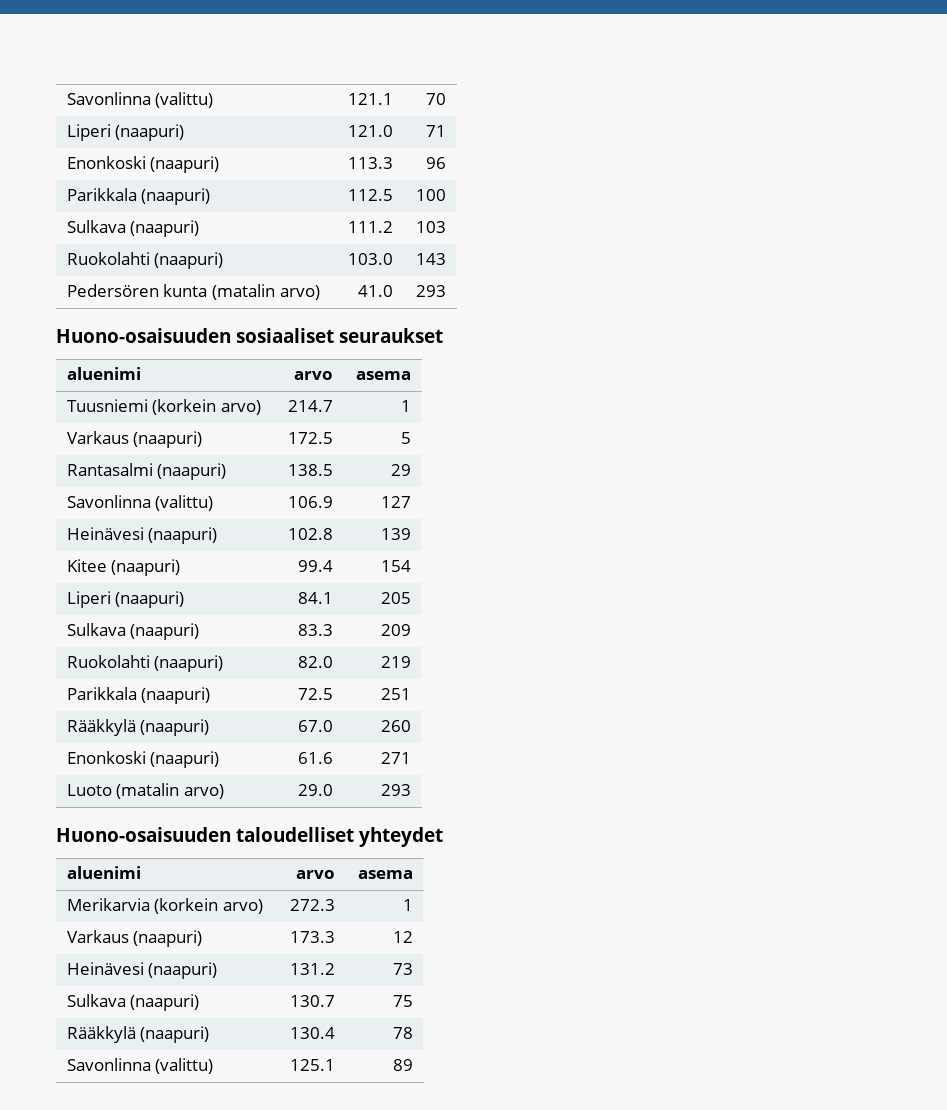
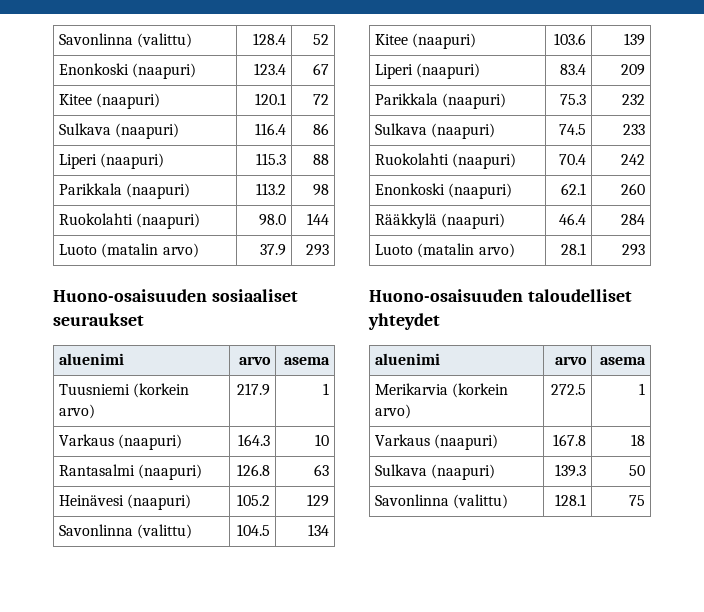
[66,92,214,108] [348,93,394,105] [426,93,447,105] [66,124,185,141] [348,125,394,137] [426,125,447,137] [66,156,220,173] [348,157,394,169] [426,157,447,169] [66,188,211,205] [348,189,394,201] [416,189,447,201] [66,220,200,237] [348,221,394,233] [416,221,447,233] [66,252,224,269] [348,253,394,265] [416,253,447,265] [66,284,320,300] [358,285,394,297] Savonlinna (valittu) | 121.1 | 70 // Liperi (naapuri) | 121.0 | 71 // Enonkoski (naapuri) | 113.3 | 96 // Parikkala (naapuri) | 112.5 | 100 // Sulkava (naapuri) | 111.2 | 103 // Ruokolahti (naapuri) | 103.0 | 143 // Pedersören kunta (matalin arvo) | 41.0 -> [59,33,193,48] [252,33,286,45] [312,34,329,45] [59,63,197,79] [253,63,286,75] [312,63,329,75] [59,93,161,109] [254,93,286,105] [312,94,329,105] [59,123,180,139] [254,123,286,135] [312,123,329,135] [59,153,165,169] [255,153,286,165] [312,154,329,165] [59,183,191,199] [255,183,286,195] [312,184,329,196] [59,213,201,229] [258,214,286,226] [306,213,329,225] [59,243,199,258] [259,244,286,256] Savonlinna (valittu) | 128.4 | 52 // Enonkoski (naapuri) | 123.4 | 67 // Kitee (naapuri) | 120.1 | 72 // Sulkava (naapuri) | 116.4 | 86 // Liperi (naapuri) | 115.3 | 88 // Parikkala (naapuri) | 113.2 | 98 // Ruokolahti (naapuri) | 98.0 | 144 // Luoto (matalin arvo) | 37.9
[288,400,334,412] [401,400,412,412] [66,431,203,448] [288,432,334,444] [401,432,412,444] 214.7 | 1 // Varkaus (naapuri) | 172.5 | 5 -> [236,383,270,396] [322,383,329,395] [59,434,183,450] [237,434,270,446] [314,434,329,446] 217.9 | 1 // Varkaus (naapuri) | 164.3 | 10
[288,464,334,476] [391,464,412,476] [66,495,214,511] [288,496,334,508] [381,496,412,508] [66,527,218,544] [288,528,334,540] [381,528,412,540] [66,559,181,576] [298,560,334,572] [381,560,412,572] [66,591,185,608] [298,592,334,604] [381,592,412,604] [66,623,200,640] [298,624,334,636] [381,624,412,636] [66,655,224,672] [298,656,334,668] [381,656,412,668] [66,687,211,704] [298,688,334,700] [381,688,412,700] [66,719,210,736] [298,720,334,732] [381,720,412,732] [66,751,220,768] [298,752,334,764] [381,752,412,764] [66,783,225,799] [298,784,334,796] 138.5 | 29 // Savonlinna (valittu) | 106.9 | 127 // Heinävesi (naapuri) | 102.8 | 139 // Kitee (naapuri) | 99.4 | 154 // Liperi (naapuri) | 84.1 | 205 // Sulkava (naapuri) | 83.3 | 209 // Ruokolahti (naapuri) | 82.0 | 219 // Parikkala (naapuri) | 72.5 | 251 // Rääkkylä (naapuri) | 67.0 | 260 // Enonkoski (naapuri) | 61.6 | 271 // Luoto (matalin arvo) | 29.0 -> [236,464,270,476] [313,464,329,476] [59,494,192,510] [236,494,270,506] [306,494,329,507] [59,524,193,539] [236,524,270,536] [307,524,329,536] [375,33,477,49] [553,33,586,45] [623,33,645,46] [375,63,481,79] [559,64,586,75] [620,64,645,76] [375,93,507,109] [559,94,586,105] [621,94,645,105] [375,123,496,139] [558,124,586,135] [622,124,645,135] [375,153,517,169] [558,154,586,165] [620,154,645,165] [375,183,513,199] [560,183,586,195] [620,183,645,195] [375,213,506,229] [558,213,586,225] [620,214,645,225] [375,243,515,258] [560,243,586,255] 126.8 | 63 // Heinävesi (naapuri) | 105.2 | 129 // Savonlinna (valittu) | 104.5 | 134 // Kitee (naapuri) | 103.6 | 139 // Liperi (naapuri) | 83.4 | 209 // Parikkala (naapuri) | 75.3 | 232 // Sulkava (naapuri) | 74.5 | 233 // Ruokolahti (naapuri) | 70.4 | 242 // Enonkoski (naapuri) | 62.1 | 260 // Rääkkylä (naapuri) | 46.4 | 284 // Luoto (matalin arvo) | 28.1
[290,899,336,911] [403,899,414,911] [66,930,203,947] [290,931,336,943] [393,931,414,943] [66,962,218,979] [290,963,336,975] [393,963,414,975] [66,994,200,1011] [290,995,336,1007] [393,995,414,1007] [66,1026,210,1043] [290,1027,336,1039] [393,1027,414,1039] [66,1058,214,1074] [290,1059,336,1071] [393,1059,414,1071] 272.3 | 1 // Varkaus (naapuri) | 173.3 | 12 // Heinävesi (naapuri) | 131.2 | 73 // Sulkava (naapuri) | 130.7 | 75 // Rääkkylä (naapuri) | 130.4 | 78 // Savonlinna (valittu) | 125.1 | 89 -> [550,384,586,395] [638,383,645,395] [375,434,499,450] [552,434,586,446] [630,434,645,446] [375,464,496,480] [554,464,586,477] [628,465,645,476] [375,494,509,509] [554,494,586,506] [628,495,645,506] 272.5 | 1 // Varkaus (naapuri) | 167.8 | 18 // Sulkava (naapuri) | 139.3 | 50 // Savonlinna (valittu) | 128.1 | 75

